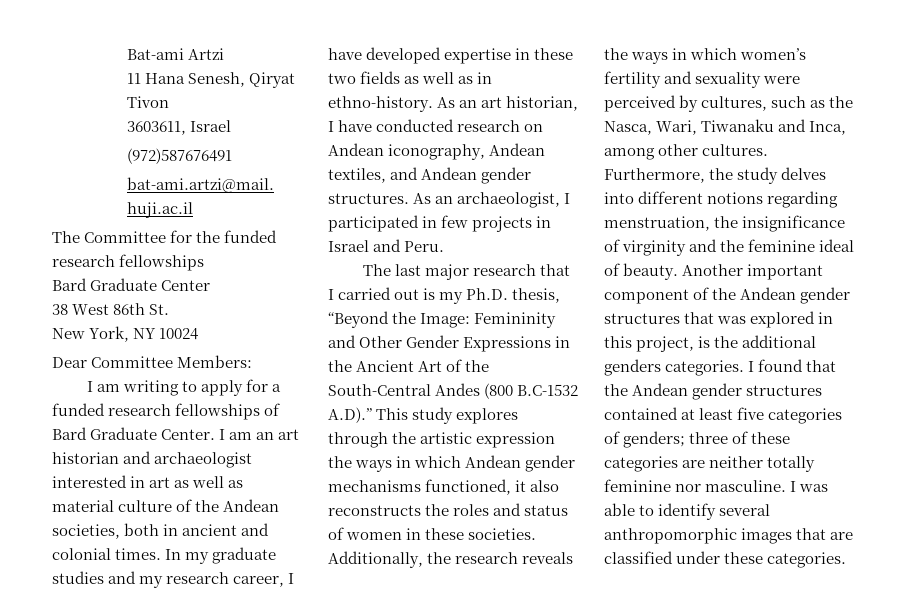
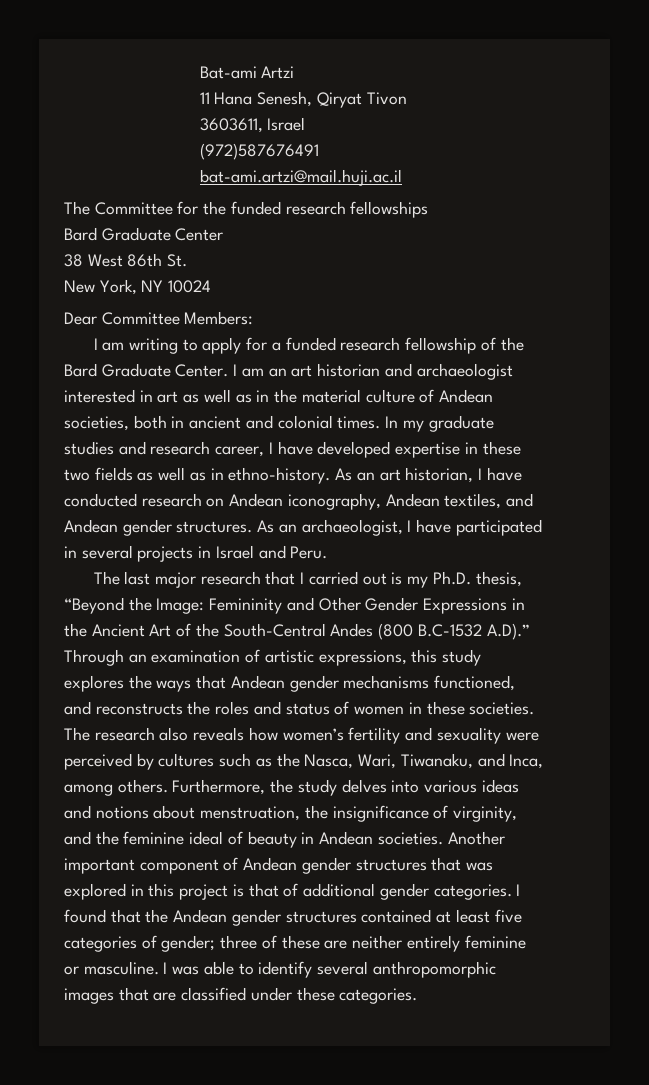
[175,403,281,420] fellowships of -> [405,337,524,354] fellowship of the
(244, 484) none -> [256,389,298,403] in the
[195,500,220,512] the -> (435, 396) none
[139,576,164,588] my -> (146, 448) none
(571, 198) none -> [416,519,452,533] have
[441,215,469,228] few -> [81,545,133,559] several
[376,407,519,424] [328,432,556,448] [328,456,462,472] This study explores through the artistic expression the ways in which -> [64,649,482,666] [64,675,227,692] Through an examination of artistic expressions, this study explores the ways that
[515,480,560,492] it also -> [64,701,91,715] and
[328,551,574,568] [604,48,738,64] Additionally, the research reveals the ways in which -> [64,727,278,741] The research also reveals how
[701,96,768,111] cultures, -> [158,753,215,767] cultures
[701,119,775,132] Tiwanaku -> [400,753,473,769] Tiwanaku,
[658,144,769,156] other cultures. -> [117,779,168,793] others.
[638,191,839,208] different notions regarding -> [424,779,519,793] [64,805,196,819] various ideas and notions about
[622,240,687,256] virginity -> [453,806,518,822] virginity,
[623,263,679,280] beauty. -> [247,831,443,848] beauty in Andean societies.
[712,288,737,300] the -> (239, 864) none
[636,335,817,352] [604,359,661,376] project, is the additional genders -> [179,883,429,900] project is that of additional gender
[623,431,686,448] genders; -> [161,935,216,952] gender;
[604,456,678,472] categories -> (320, 942) none
[767,456,816,472] [604,479,702,492] totally feminine nor -> [406,935,526,952] [64,966,79,975] entirely feminine or

